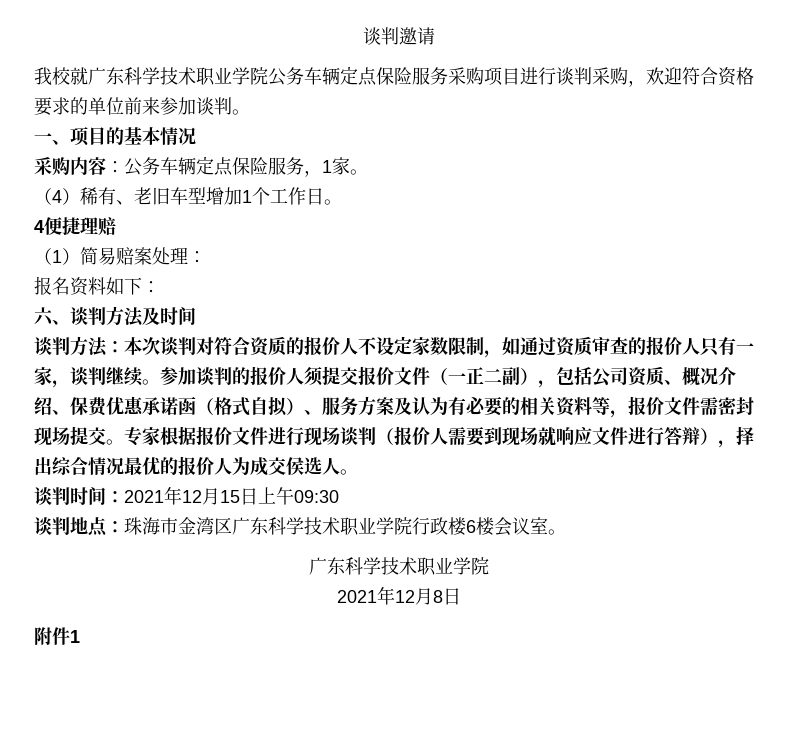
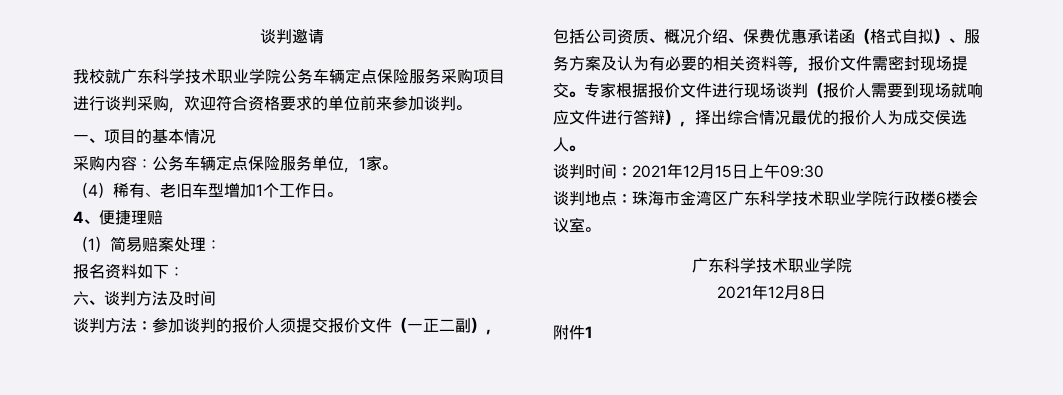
(304, 166) none -> [312,155,344,171] 单位
(44, 226) none -> [84,219,99,224] 、
[124,336,754,358] [34,367,160,388] 本次谈判对符合资质的报价人不设定家数限制，如通过资质审查的报价人只有一家，谈判继续。 -> (152, 326) none

